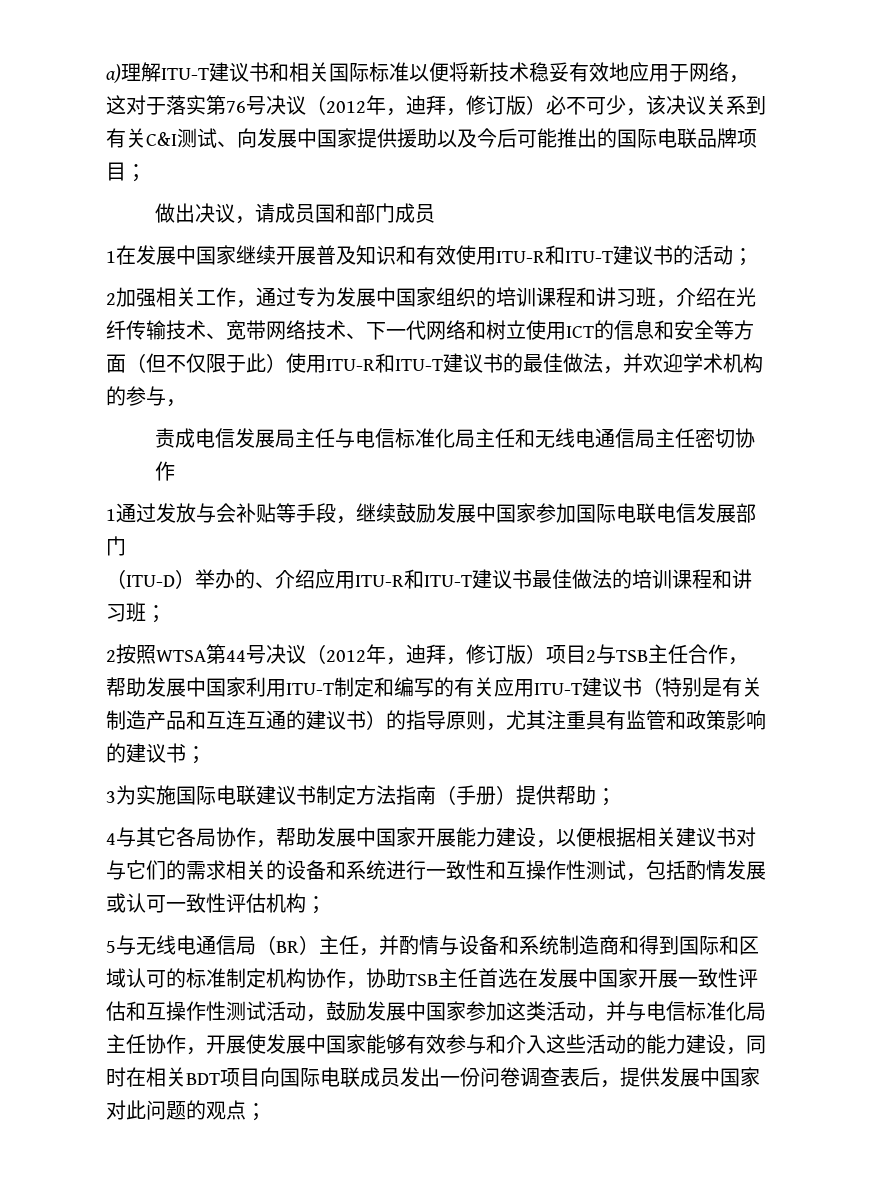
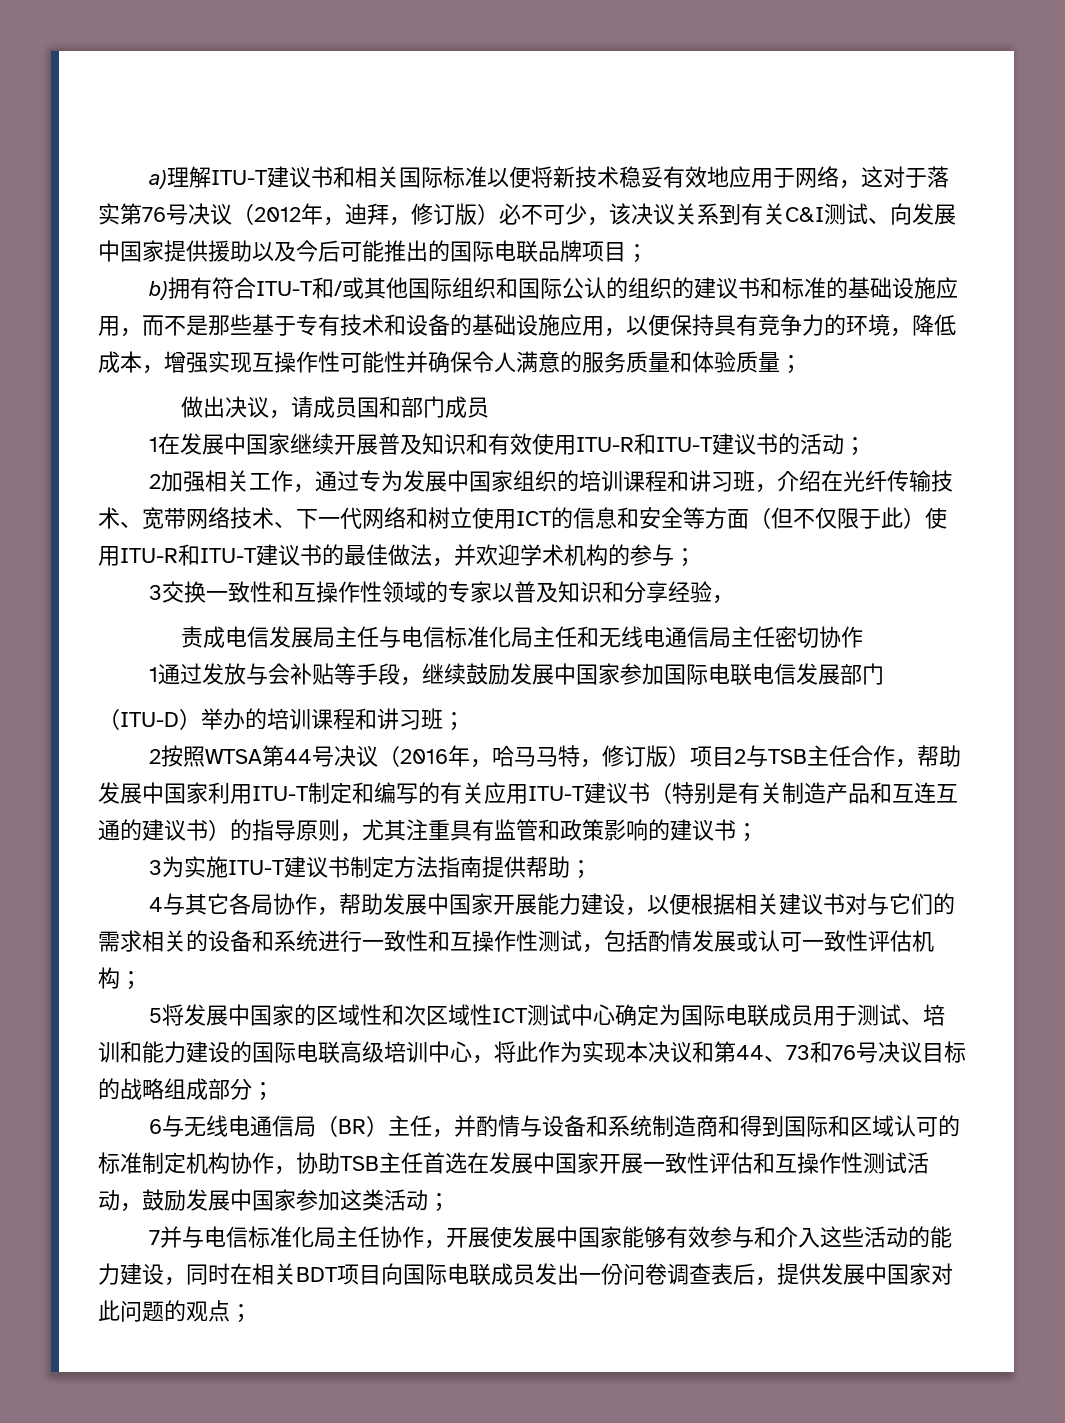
(146, 173) none -> [149,277,959,300] [98,314,956,337] [98,351,802,374] // b)拥有符合ITU-T和/或其他国际组织和国际公认的组织的建议书和标准的基础设施应用，而不是那些基于专有技术和设备的基础设施应用，以便保持具有竞争力的环境，降低成本，增强实现互操作性可能性并确保令人满意的服务质量和体验质量；
(166, 396) none -> [674,548,696,567] [149,581,713,603] ； // 3交换一致性和互操作性领域的专家以普及知识和分享经验
[255,569,632,589] 、介绍应用ITU-R和ITU-T建议书最佳做法的 -> (267, 719) none
[326,644,446,665] 2012年，迪拜 -> [400,745,581,768] 2016年，哈马马特
[176,785,256,806] 国际电联 -> [228,860,286,875] ITU-T
[436,785,516,805] （手册） -> (483, 867) none
(116, 947) none -> [162,1004,946,1027] [98,1041,966,1064] [98,1078,274,1101] [149,1119,163,1134] 将发展中国家的区域性和次区域性ICT测试中心确定为国际电联成员用于测试、培训和能力建设的国际电联高级培训中心，将此作为实现本决议和第44、73和76号决议目标的战略组成部分； // 6
[586,1014,606,1022] ， -> [428,1193,450,1212] [149,1230,161,1245] ； // 7

